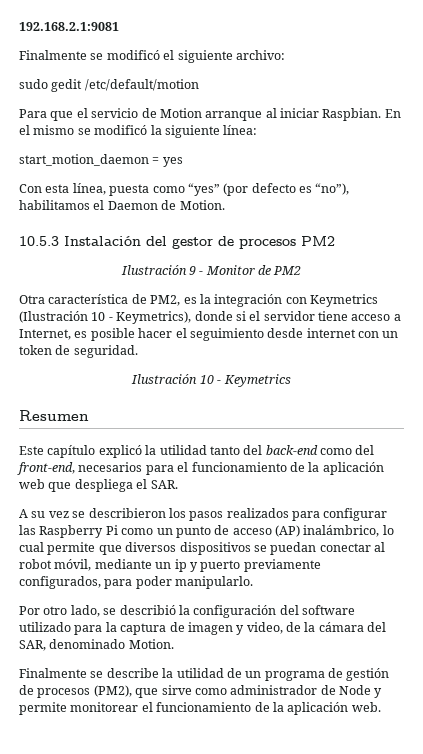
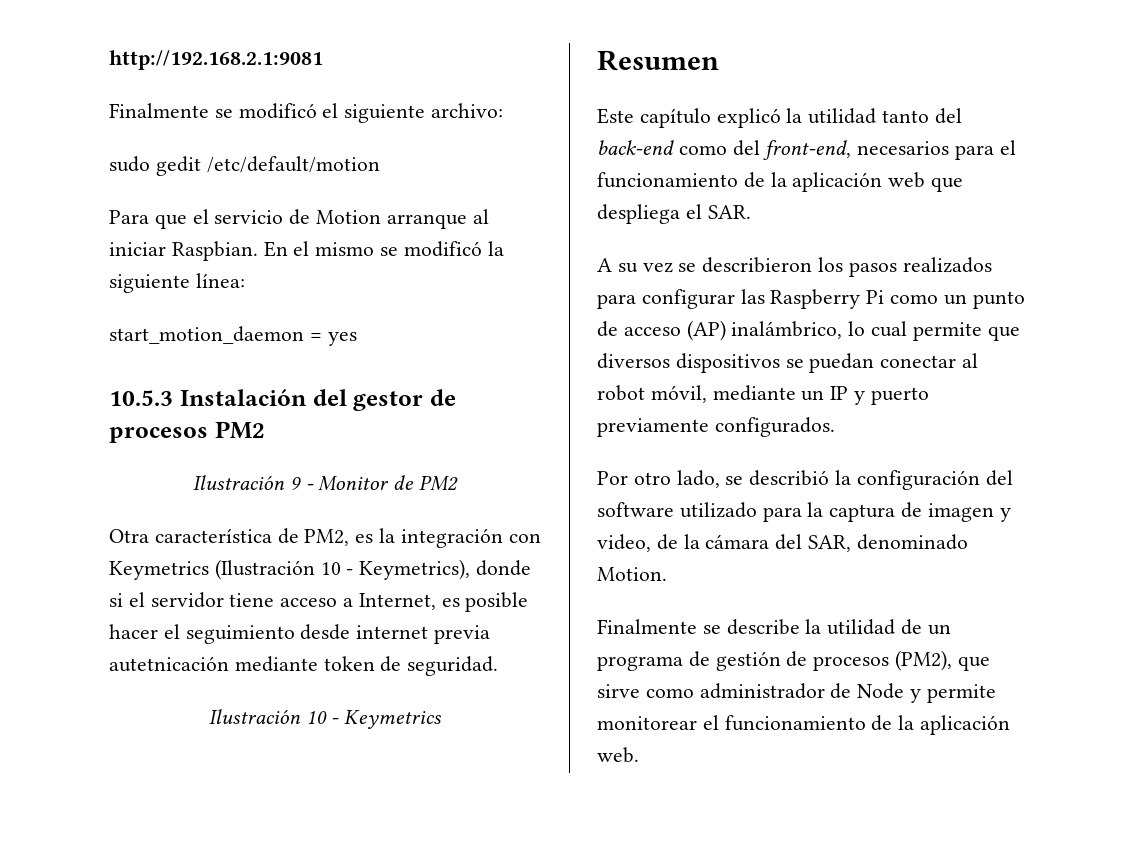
[19,22,119,31] 192.168.2.1:9081 -> [109,50,323,70] http://192.168.2.1:9081
[19,183,350,196] [19,200,225,210] // Con esta línea, puesta como “yes” (por defecto es “no”), habilitamos el Daemon de Motion. -> (357, 339) none
[358,331,399,338] con un -> [434,625,491,644] [109,656,318,672] previa autetnicación mediante
[174,559,187,572] ip -> [830,386,849,400] IP
[19,576,254,589] configurados, para poder manipularlo. -> [714,417,835,437] configurados.

